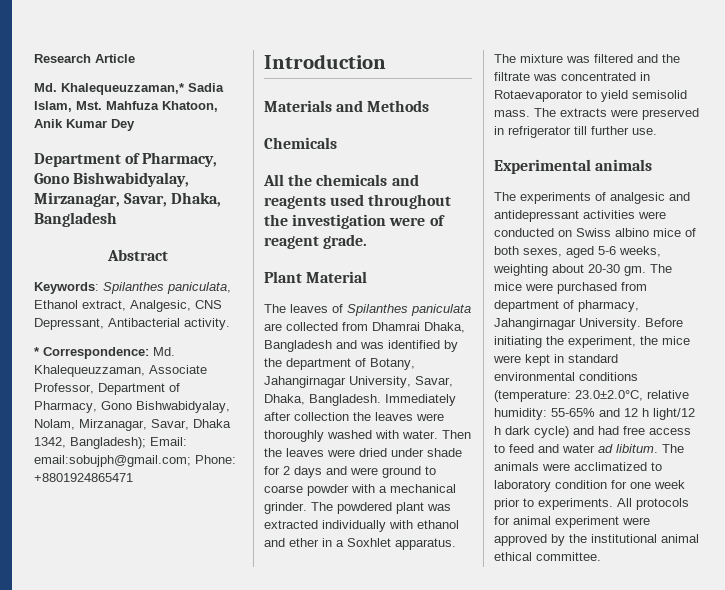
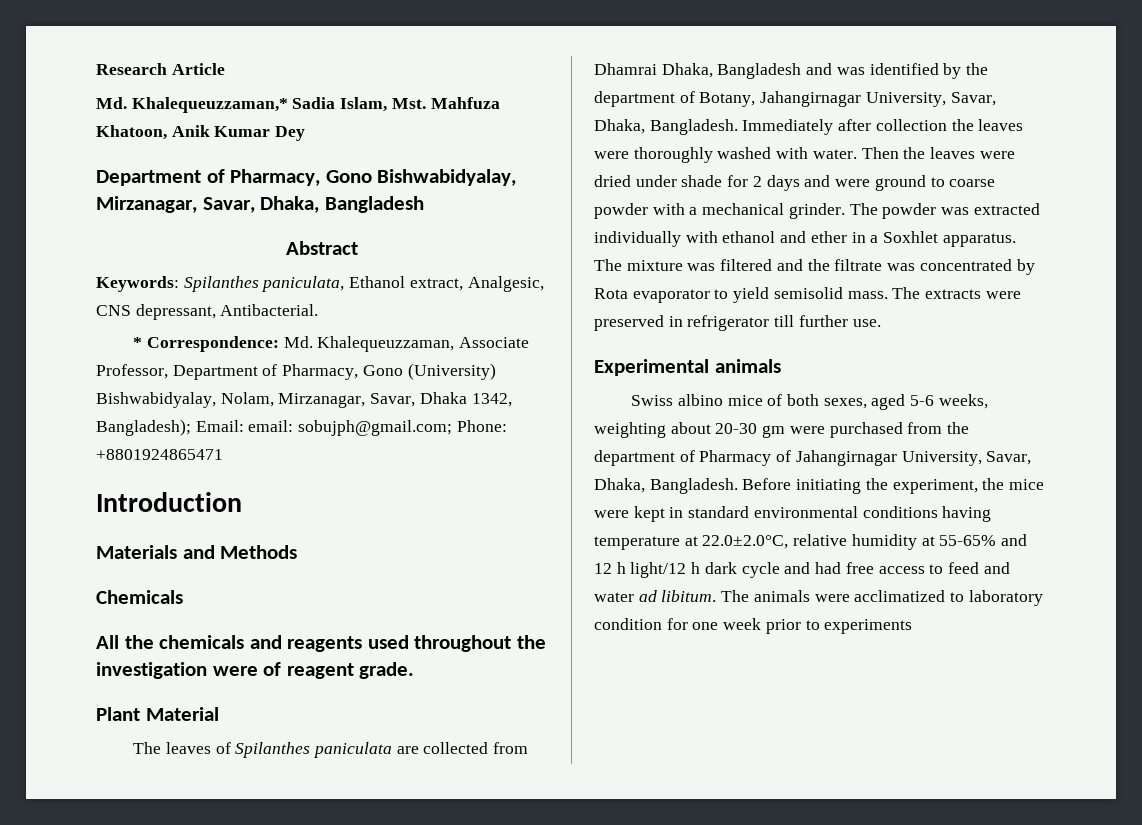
[34,318,230,330] Depressant, Antibacterial activity. -> [135,304,319,320] depressant, Antibacterial.
(132, 405) none -> [407,363,496,380] (University)
[34,455,191,467] email:sobujph@gmail.com; -> [248,420,453,436] email: sobujph@gmail.com;
[337,502,424,514] powdered plant -> [882,203,937,219] powder
[640,72,650,81] [494,90,583,102] in Rotaevaporator -> [1016,259,1035,275] [594,288,710,303] by Rota evaporator
[494,192,690,204] [494,210,666,222] [494,228,572,237] The experiments of analgesic and antidepressant activities were conducted on -> (781, 366) none
[624,264,672,276] [494,282,522,291] gm. The mice -> [762,425,786,438] gm
[494,300,639,312] [494,318,641,330] department of pharmacy, Jahangirnagar University. -> [947,422,970,434] [594,450,1032,466] [594,478,738,494] the department of Pharmacy of Jahangirnagar University, Savar, Dhaka, Bangladesh.
[494,390,689,402] [494,408,547,420] (temperature: 23.0±2.0°C, relative humidity: -> [942,506,992,522] [594,534,935,550] having temperature at 22.0±2.0°C, relative humidity at
[534,426,569,438] cycle) -> [741,562,780,578] cycle
[538,498,689,510] [494,516,650,528] [494,534,699,546] [494,552,601,561] experiments. All protocols for animal experiment were approved by the institutional animal ethical committee. -> [824,619,913,634] experiments

